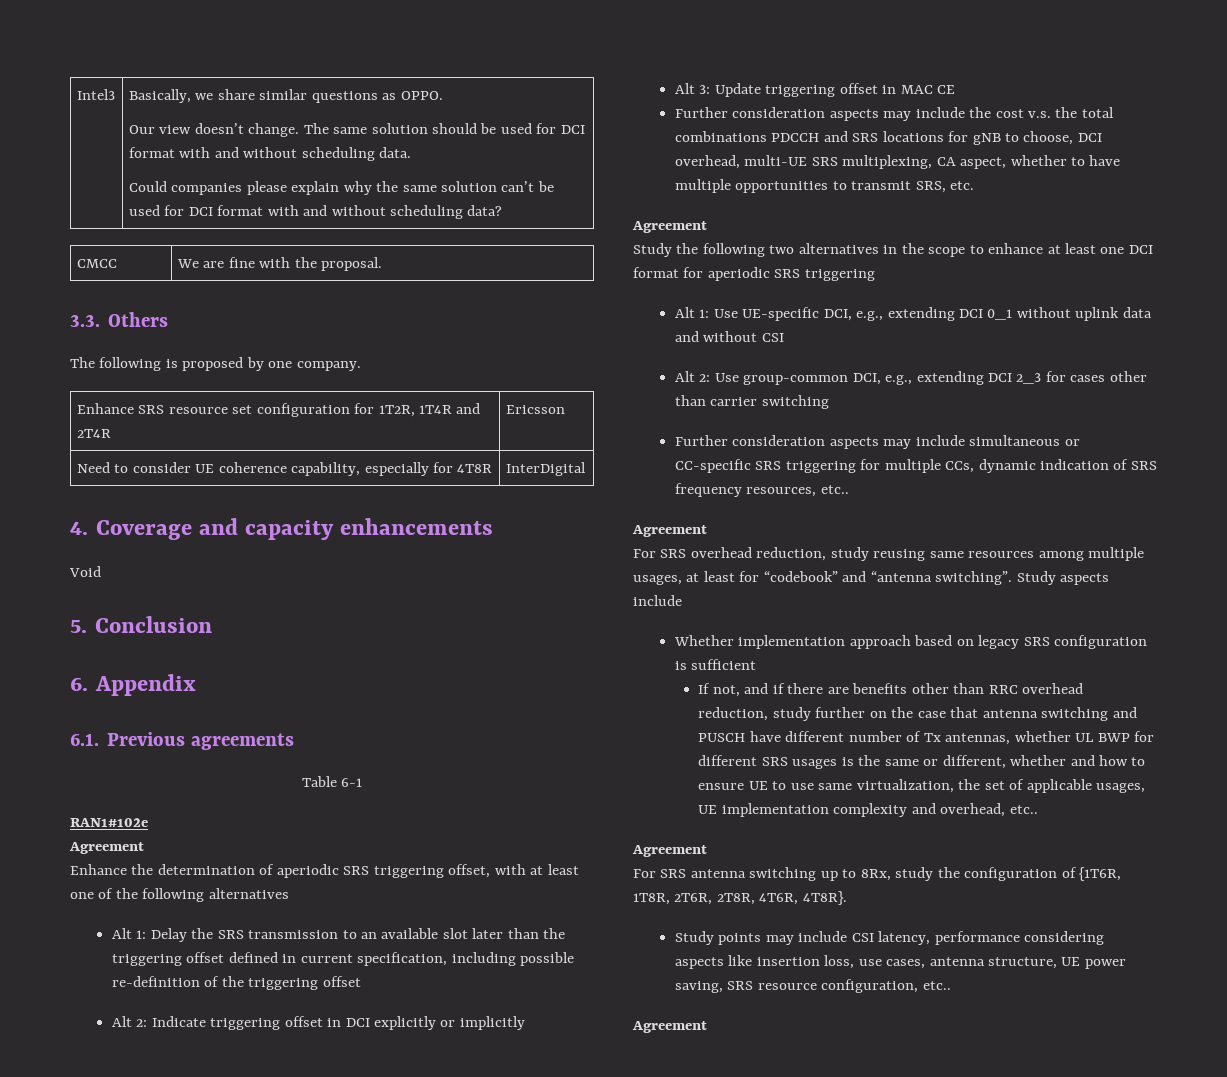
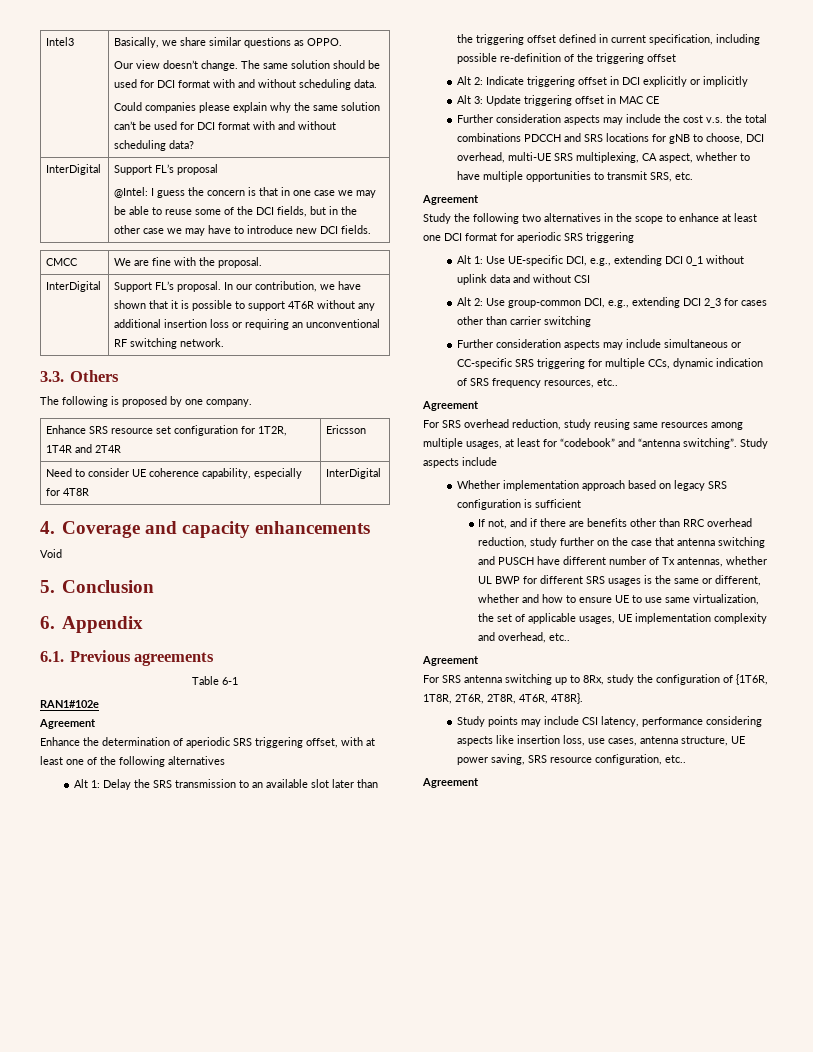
(503, 210) none -> [46,164,102,175] [114,164,219,175] [114,187,377,198] [114,206,358,217] [114,225,372,236] // InterDigital | Support FL’s proposal // @Intel: I guess the concern is that in one case we may be able to reuse some of the DCI fields, but in the other case we may have to introduce new DCI fields.
(383, 264) none -> [46,281,102,292] [114,281,362,292] [114,300,376,311] [114,319,381,330] [114,338,225,349] // InterDigital | Support FL’s proposal. In our contribution, we have shown that it is possible to support 4T6R without any additional insertion loss or requiring an unconventional RF switching network.

